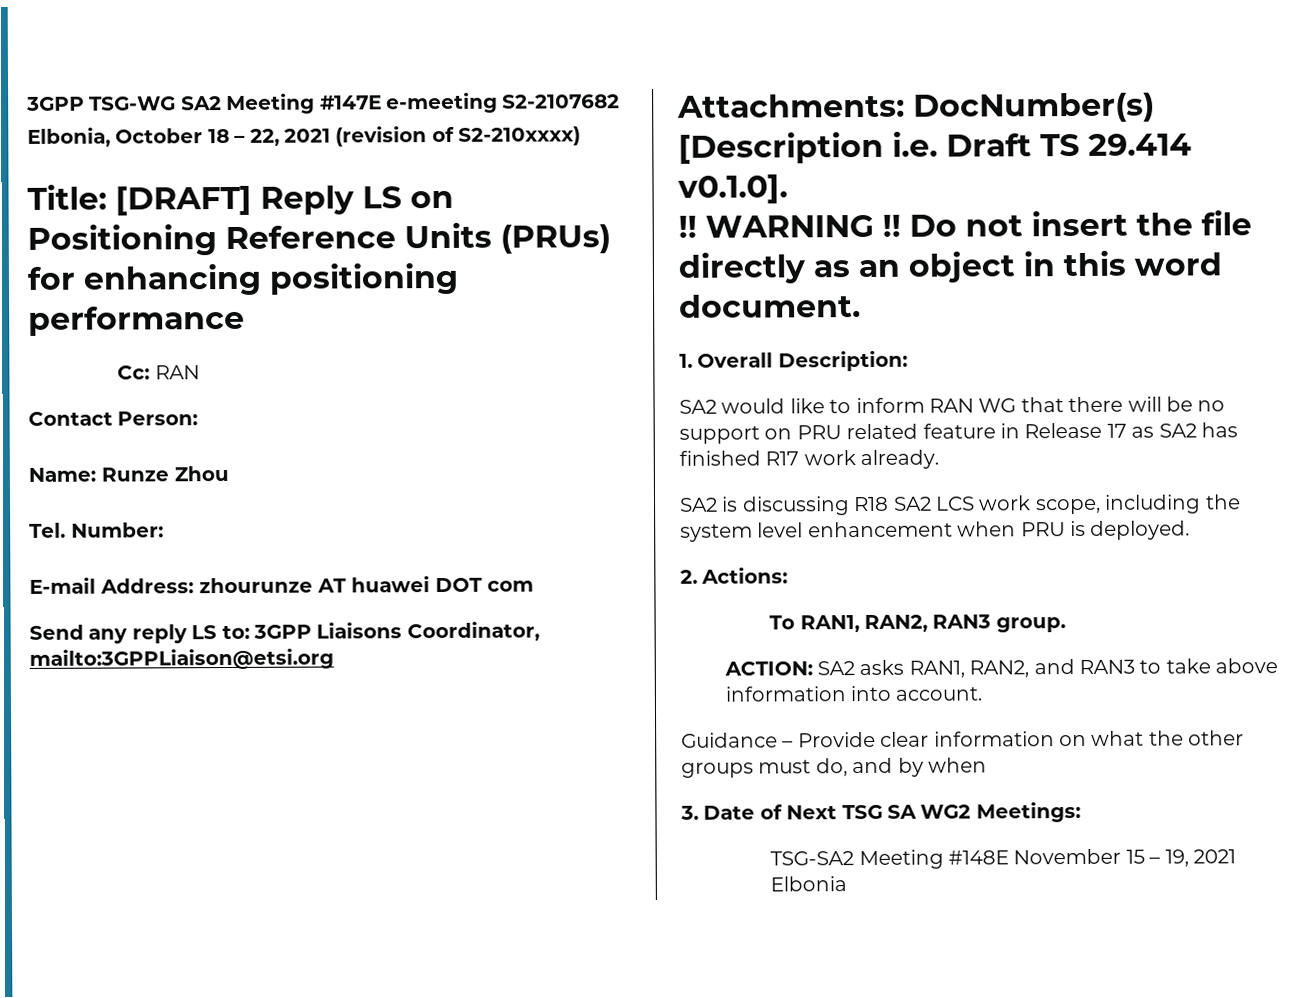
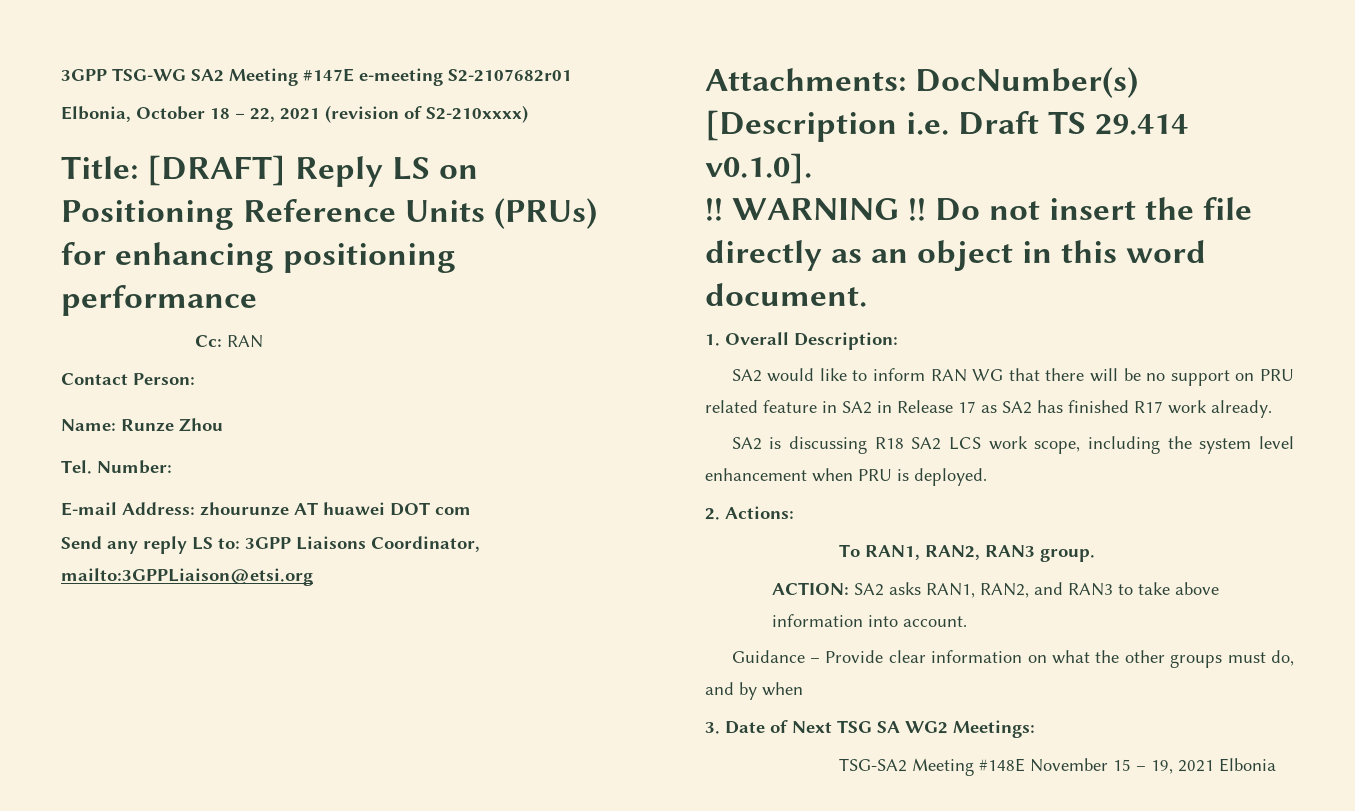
[502,94,621,109] S2-2107682 -> [448,69,572,82] S2-2107682r01
(1020, 431) none -> [842,401,892,414] SA2 in

